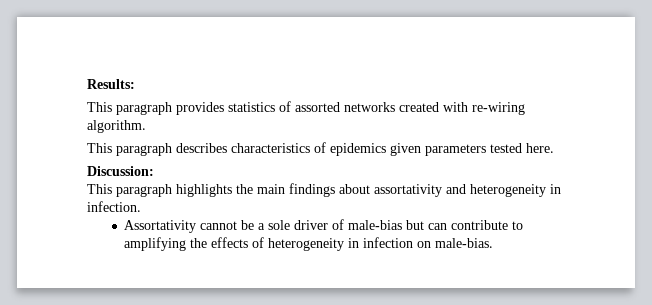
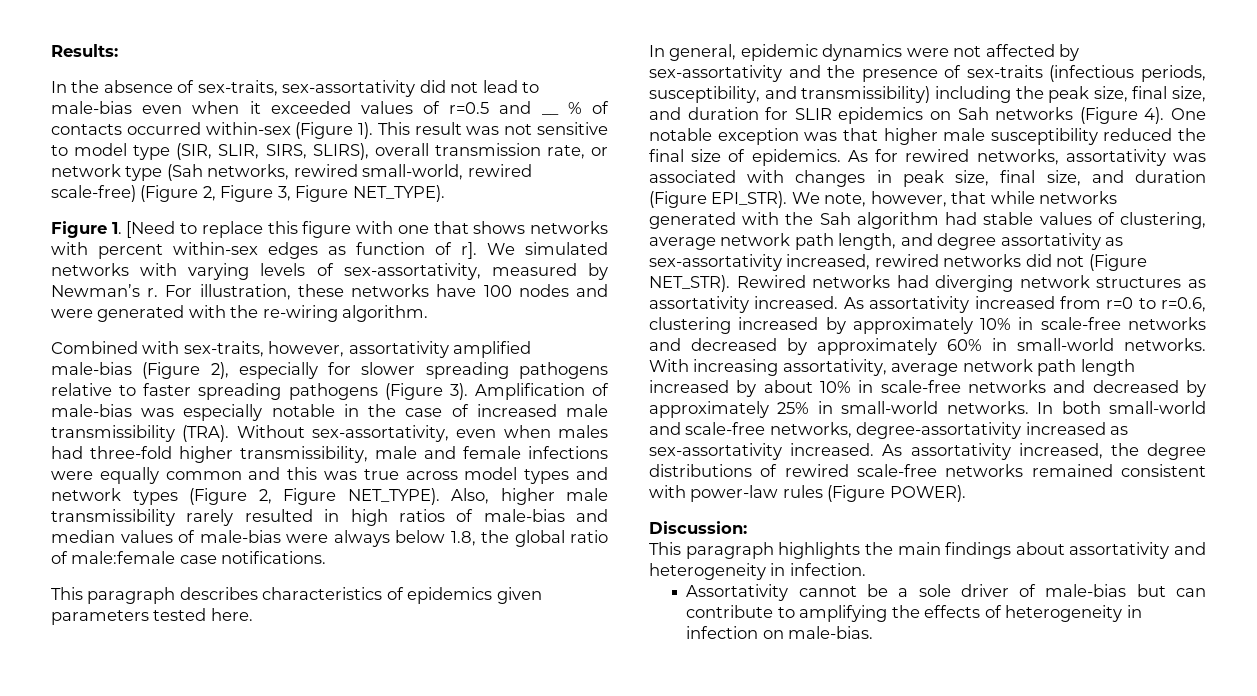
[87,101,525,115] [87,120,146,133] This paragraph provides statistics of assorted networks created with re-wiring algorithm. -> [51,80,540,97] [51,101,532,114] [541,114,559,115] [567,101,609,114] [51,122,608,139] [51,143,609,160] [51,164,532,181] [51,185,445,202] [51,221,609,238] [51,242,608,259] [51,263,608,280] [51,284,608,300] [51,305,429,322] [51,341,532,358] [51,362,608,379] [51,383,609,400] [51,404,608,421] [51,425,608,442] [51,446,608,463] [51,467,608,484] [51,488,608,505] [51,509,608,526] [51,530,608,547] [51,551,327,564] In the absence of sex-traits, sex-assortativity did not lead to male-bias even when it exceeded values of r=0.5 and __ % of contacts occurred within-sex (Figure 1). This result was not sensitive to model type (SIR, SLIR, SIRS, SLIRS), overall transmission rate, or network type (Sah networks, rewired small-world, rewired scale-free) (Figure 2, Figure 3, Figure NET_TYPE). // Figure 1. [Need to replace this figure with one that shows networks with percent within-sex edges as function of r]. We simulated networks with varying levels of sex-assortativity, measured by Newman’s r. For illustration, these networks have 100 nodes and were generated with the re-wiring algorithm. // Combined with sex-traits, however, assortativity amplified male-bias (Figure 2), especially for slower spreading pathogens relative to faster spreading pathogens (Figure 3). Amplification of male-bias was especially notable in the case of increased male transmissibility (TRA). Without sex-assortativity, even when males had three-fold higher transmissibility, male and female infections were equally common and this was true across model types and network types (Figure 2, Figure NET_TYPE). Also, higher male transmissibility rarely resulted in high ratios of male-bias and median values of male-bias were always below 1.8, the global ratio of male:female case notifications.
(554, 148) none -> [649,44,1080,61] [649,65,1206,82] [649,86,1206,103] [649,107,1206,124] [649,128,1206,145] [649,149,1206,166] [649,170,1206,187] [649,191,1118,208] [649,212,1206,229] [649,233,1124,250] [649,254,1147,271] [649,275,1206,292] [649,296,1206,313] [649,317,1206,334] [649,338,1206,355] [649,359,1135,376] [649,380,1206,397] [649,401,1206,418] [649,422,1129,439] [649,443,1206,460] [649,464,1206,477] [649,485,966,502] // In general, epidemic dynamics were not affected by sex-assortativity and the presence of sex-traits (infectious periods, susceptibility, and transmissibility) including the peak size, final size, and duration for SLIR epidemics on Sah networks (Figure 4). One notable exception was that higher male susceptibility reduced the final size of epidemics. As for rewired networks, assortativity was associated with changes in peak size, final size, and duration (Figure EPI_STR). We note, however, that while networks generated with the Sah algorithm had stable values of clustering, average network path length, and degree assortativity as sex-assortativity increased, rewired networks did not (Figure NET_STR). Rewired networks had diverging network structures as assortativity increased. As assortativity increased from r=0 to r=0.6, clustering increased by approximately 10% in scale-free networks and decreased by approximately 60% in small-world networks. With increasing assortativity, average network path length increased by about 10% in scale-free networks and decreased by approximately 25% in small-world networks. In both small-world and scale-free networks, degree-assortativity increased as sex-assortativity increased. As assortativity increased, the degree distributions of rewired scale-free networks remained consistent with power-law rules (Figure POWER).

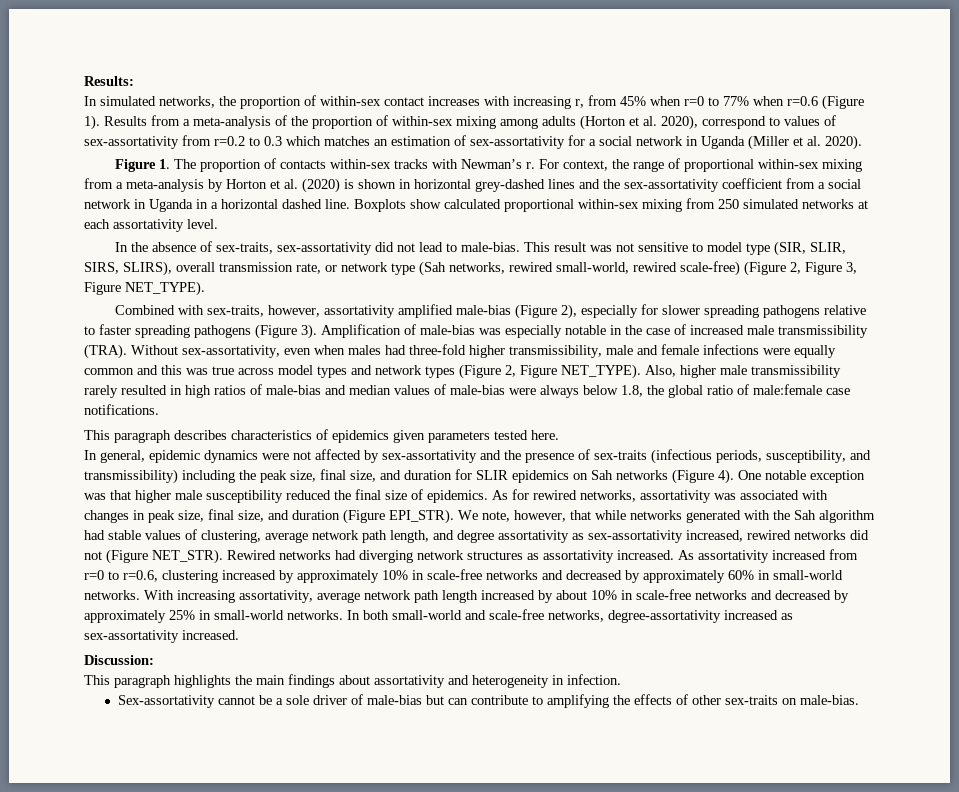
(118, 50) none -> [84,95,864,110] [84,115,836,130] [84,135,862,150] [114,158,862,172] [84,178,861,193] [84,198,868,212] [84,219,218,232] // In simulated networks, the proportion of within-sex contact increases with increasing r, from 45% when r=0 to 77% when r=0.6 (Figure 1). Results from a meta-analysis of the proportion of within-sex mixing among adults (Horton et al. 2020), correspond to values of sex-assortativity from r=0.2 to 0.3 which matches an estimation of sex-assortativity for a social network in Uganda (Miller et al. 2020). // Figure 1. The proportion of contacts within-sex tracks with Newman’s r. For context, the range of proportional within-sex mixing from a meta-analysis by Horton et al. (2020) is shown in horizontal grey-dashed lines and the sex-assortativity coefficient from a social network in Uganda in a horizontal dashed line. Boxplots show calculated proportional within-sex mixing from 250 simulated networks at each assortativity level.
[51,101,532,114] [541,114,559,115] [567,101,609,114] [51,122,374,139] male-bias even when it exceeded values of r=0.5 and __ % of contacts occurred within-sex (Figure 1). -> [460,242,520,252] male-bias.
[51,221,609,238] [51,242,608,259] [51,263,608,280] [51,284,608,300] [51,305,429,322] // Figure 1. [Need to replace this figure with one that shows networks with percent within-sex edges as function of r]. We simulated networks with varying levels of sex-assortativity, measured by Newman’s r. For illustration, these networks have 100 nodes and were generated with the re-wiring algorithm. -> (205, 288) none
[882,443,1206,460] [649,464,1206,477] [649,485,966,502] As assortativity increased, the degree distributions of rewired scale-free networks remained consistent with power-law rules (Figure POWER). -> (239, 635) none
[686,584,789,601] Assortativity -> [118,695,216,708] Sex-assortativity
[1005,605,1142,622] [686,626,759,639] heterogeneity in infection -> [692,695,779,705] other sex-traits

